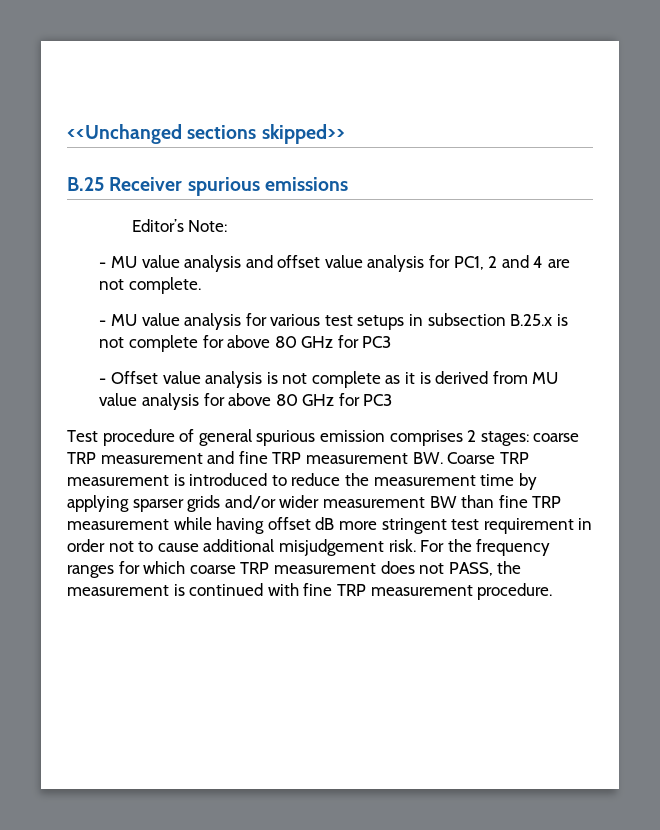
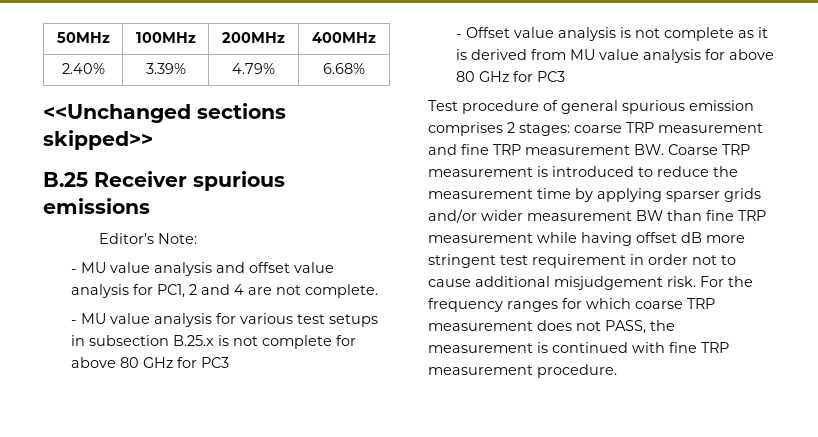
(67, 134) none -> [56,32,110,43] [135,32,196,43] [222,32,285,43] [312,32,376,43] [61,63,105,74] [145,63,186,74] [232,63,275,74] [323,63,365,74] 50MHz | 100MHz | 200MHz | 400MHz // 2.40% | 3.39% | 4.79% | 6.68% //

